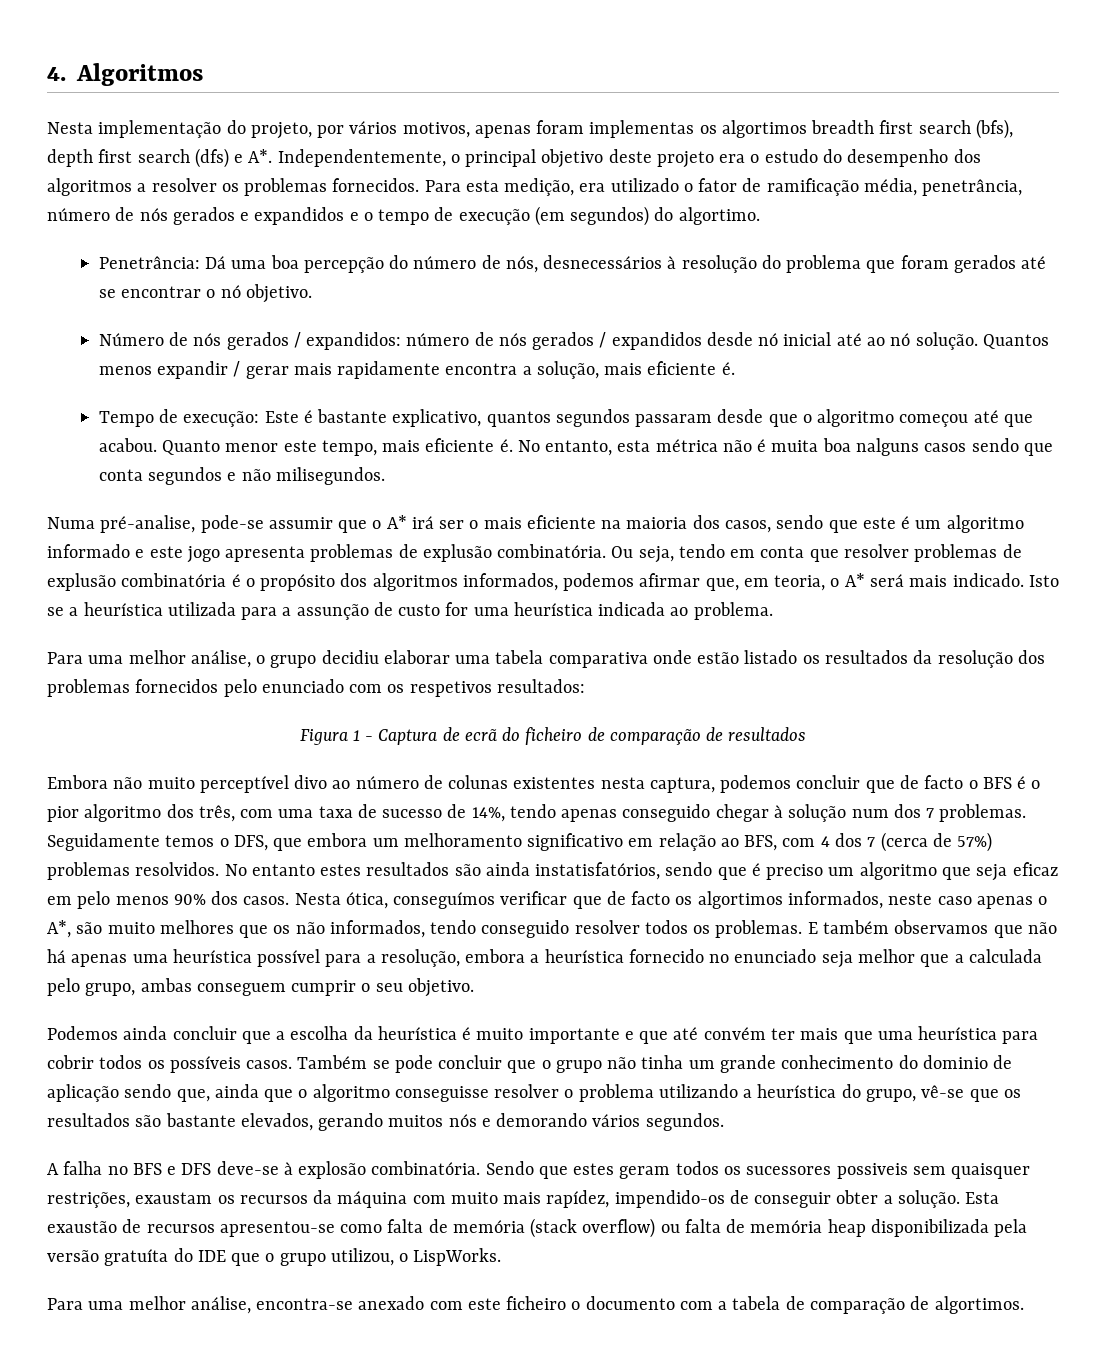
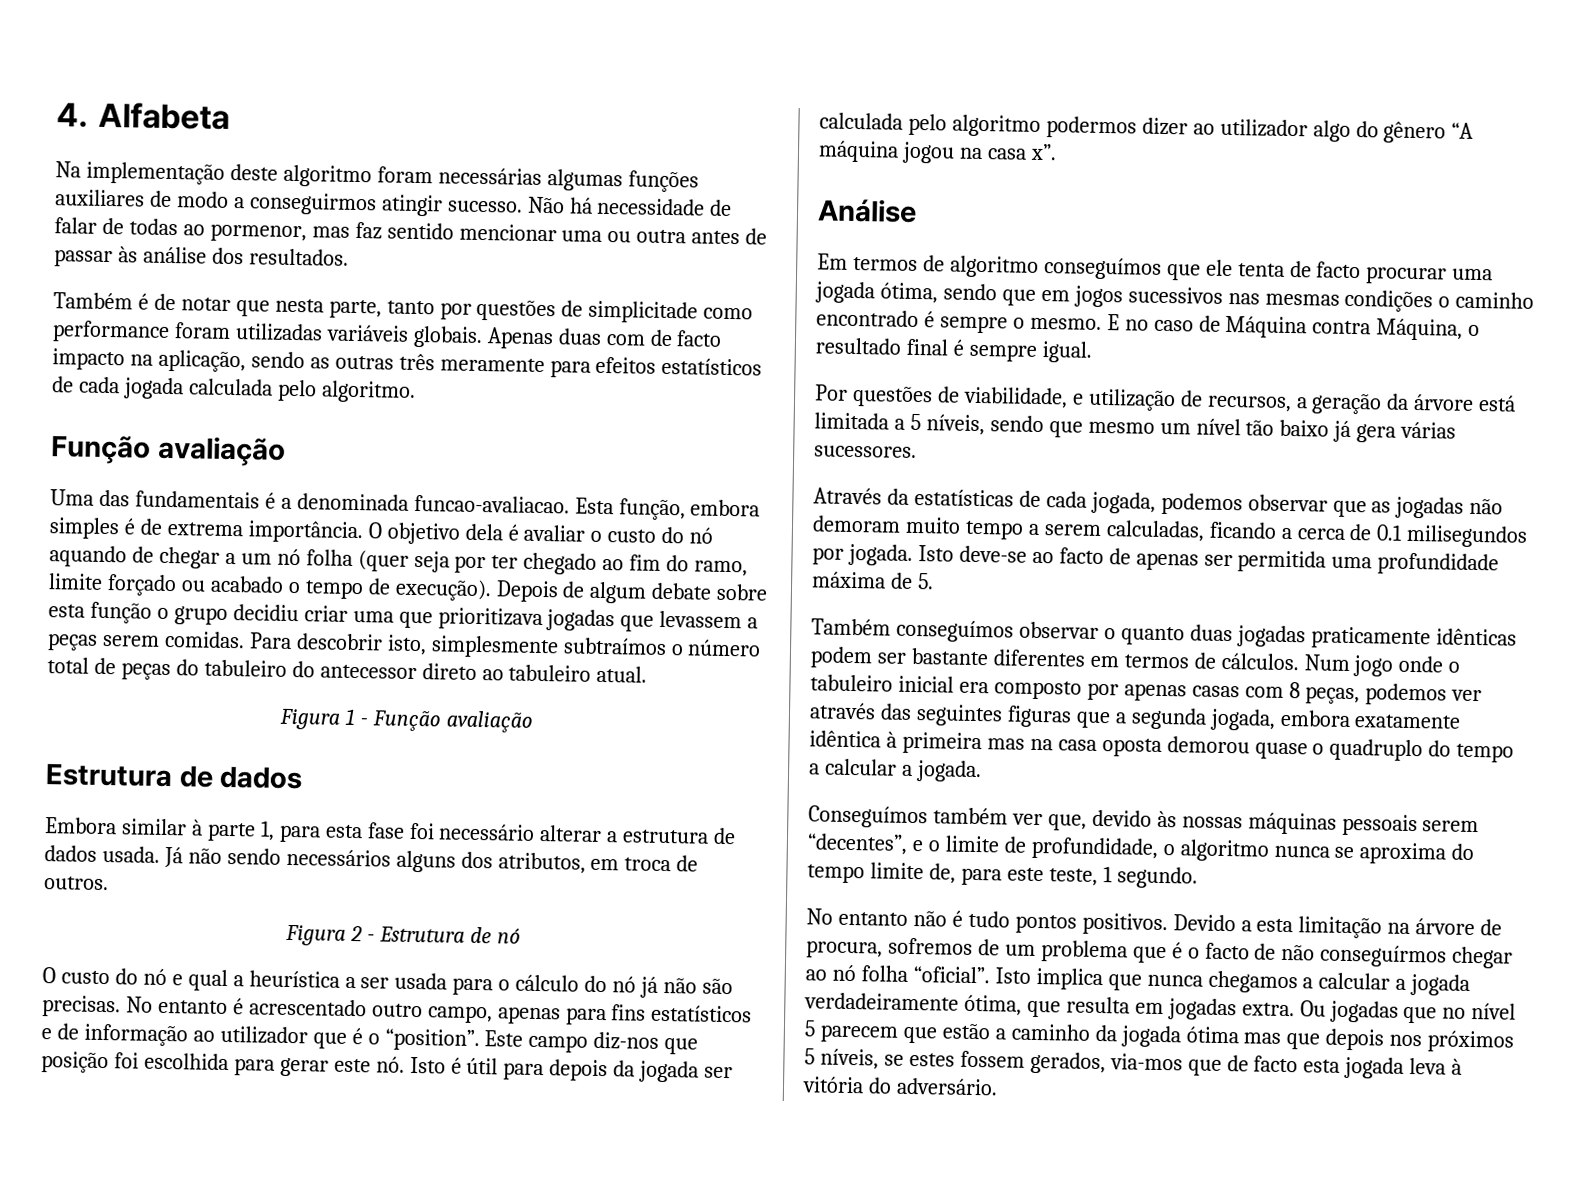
[76,63,204,86] [47,119,1013,139] [47,148,981,168] [47,178,1023,196] [47,206,760,226] [98,255,1047,273] [98,284,312,303] [98,332,1049,350] [98,361,735,379] [98,409,1033,427] [98,438,1053,456] [98,467,385,485] [47,515,1024,533] [47,544,1022,563] [47,573,1059,591] [47,602,773,620] [47,650,1045,668] [47,679,585,697] [299,727,807,745] [47,775,1041,793] [47,804,1027,822] [47,832,993,852] [47,862,1058,881] [47,891,1048,909] [47,920,1057,938] [47,949,1042,968] [47,978,474,997] [47,1026,1039,1044] [47,1055,1013,1073] [47,1084,1021,1102] [47,1113,724,1131] [47,1161,1031,1179] [47,1190,1000,1208] [47,1218,1028,1238] [47,1248,502,1266] [47,1296,1024,1314] Algoritmos // Nesta implementação do projeto, por vários motivos, apenas foram implementas os algortimos breadth first search (bfs), depth first search (dfs) e A*. Independentemente, o principal objetivo deste projeto era o estudo do desempenho dos algoritmos a resolver os problemas fornecidos. Para esta medição, era utilizado o fator de ramificação média, penetrância, número de nós gerados e expandidos e o tempo de execução (em segundos) do algortimo. // Penetrância: Dá uma boa percepção do número de nós, desnecessários à resolução do problema que foram gerados até se encontrar o nó objetivo. // Número de nós gerados / expandidos: número de nós gerados / expandidos desde nó inicial até ao nó solução. Quantos menos expandir / gerar mais rapidamente encontra a solução, mais eficiente é. // Tempo de execução: Este é bastante explicativo, quantos segundos passaram desde que o algoritmo começou até que acabou. Quanto menor este tempo, mais eficiente é. No entanto, esta métrica não é muita boa nalguns casos sendo que conta segundos e não milisegundos. // Numa pré-analise, pode-se assumir que o A* irá ser o mais eficiente na maioria dos casos, sendo que este é um algoritmo informado e este jogo apresenta problemas de explusão combinatória. Ou seja, tendo em conta que resolver problemas de explusão combinatória é o propósito dos algoritmos informados, podemos afirmar que, em teoria, o A* será mais indicado. Isto se a heurística utilizada para a assunção de custo for uma heurística indicada ao problema. // Para uma melhor análise, o grupo decidiu elaborar uma tabela comparativa onde estão listado os resultados da resolução dos problemas fornecidos pelo enunciado com os respetivos resultados: // Figura 1 - Captura de ecrã do ficheiro de comparação de resultados // Embora não muito perceptível divo ao número de colunas existentes nesta captura, podemos concluir que de facto o BFS é o pior algoritmo dos três, com uma taxa de sucesso de 14%, tendo apenas conseguido chegar à solução num dos 7 problemas. Seguidamente temos o DFS, que embora um melhoramento significativo em relação ao BFS, com 4 dos 7 (cerca de 57%) problemas resolvidos. No entanto estes resultados são ainda instatisfatórios, sendo que é preciso um algoritmo que seja eficaz em pelo menos 90% dos casos. Nesta ótica, conseguímos verificar que de facto os algortimos informados, neste caso apenas o A*, são muito melhores que os não informados, tendo conseguido resolver todos os problemas. E também observamos que não há apenas uma heurística possível para a resolução, embora a heurística fornecido no enunciado seja melhor que a calculada pelo grupo, ambas conseguem cumprir o seu objetivo. // Podemos ainda concluir que a escolha da heurística é muito importante e que até convém ter mais que uma heurística para cobrir todos os possíveis casos. Também se pode concluir que o grupo não tinha um grande conhecimento do dominio de aplicação sendo que, ainda que o algoritmo conseguisse resolver o problema utilizando a heurística do grupo, vê-se que os resultados são bastante elevados, gerando muitos nós e demorando vários segundos. // A falha no BFS e DFS deve-se à explosão combinatória. Sendo que estes geram todos os sucessores possiveis sem quaisquer restrições, exaustam os recursos da máquina com muito mais rapídez, impendido-os de conseguir obter a solução. Esta exaustão de recursos apresentou-se como falta de memória (stack overflow) ou falta de memória heap disponibilizada pela versão gratuíta do IDE que o grupo utilizou, o LispWorks. // Para uma melhor análise, encontra-se anexado com este ficheiro o documento com a tabela de comparação de algortimos. -> [98,101,230,130] [55,161,699,193] [55,189,733,217] [54,217,768,245] [54,246,349,268] [53,292,754,324] [52,320,723,350] [52,348,763,378] [52,376,416,403] [50,435,286,467] [50,489,761,521] [49,517,714,545] [49,545,749,577] [48,573,769,604] [48,601,759,632] [47,630,762,659] [47,657,648,683] [279,708,533,733] [45,763,304,790] [44,817,737,845] [44,845,699,874] [44,876,109,891] [285,924,521,946] [42,967,733,998] [42,995,753,1026] [41,1023,699,1055] [41,1051,734,1083] [819,112,1475,144] [818,140,1057,164] [817,198,917,223] [817,253,1494,285] [815,281,1535,313] [816,309,1481,341] [815,337,1092,363] [815,384,1517,415] [814,412,1457,443] [814,445,917,459] [813,487,1504,519] [812,515,1529,548] [812,543,1500,576] [812,571,934,590] [811,618,1517,650] [810,646,1461,677] [810,674,1483,706] [809,702,1462,731] [809,730,1515,763] [809,758,982,783] [808,805,1480,837] [807,833,1475,865] [807,862,1198,889] [806,908,1503,939] [806,937,1514,969] [805,964,1471,996] [804,992,1517,1024] [804,1020,1515,1053] [804,1048,1463,1079] [802,1076,998,1096] Alfabeta // Na implementação deste algoritmo foram necessárias algumas funções auxiliares de modo a conseguirmos atingir sucesso. Não há necessidade de falar de todas ao pormenor, mas faz sentido mencionar uma ou outra antes de passar às análise dos resultados. // Também é de notar que nesta parte, tanto por questões de simplicitade como performance foram utilizadas variáveis globais. Apenas duas com de facto impacto na aplicação, sendo as outras três meramente para efeitos estatísticos de cada jogada calculada pelo algoritmo. // Função avaliação // Uma das fundamentais é a denominada funcao-avaliacao. Esta função, embora simples é de extrema importância. O objetivo dela é avaliar o custo do nó aquando de chegar a um nó folha (quer seja por ter chegado ao fim do ramo, limite forçado ou acabado o tempo de execução). Depois de algum debate sobre esta função o grupo decidiu criar uma que prioritizava jogadas que levassem a peças serem comidas. Para descobrir isto, simplesmente subtraímos o número total de peças do tabuleiro do antecessor direto ao tabuleiro atual. // Figura 1 - Função avaliação // Estrutura de dados // Embora similar à parte 1, para esta fase foi necessário alterar a estrutura de dados usada. Já não sendo necessários alguns dos atributos, em troca de outros. // Figura 2 - Estrutura de nó // O custo do nó e qual a heurística a ser usada para o cálculo do nó já não são precisas. No entanto é acrescentado outro campo, apenas para fins estatísticos e de informação ao utilizador que é o “position”. Este campo diz-nos que posição foi escolhida para gerar este nó. Isto é útil para depois da jogada ser calculada pelo algoritmo podermos dizer ao utilizador algo do gênero “A máquina jogou na casa x”. // Análise // Em termos de algoritmo conseguímos que ele tenta de facto procurar uma jogada ótima, sendo que em jogos sucessivos nas mesmas condições o caminho encontrado é sempre o mesmo. E no caso de Máquina contra Máquina, o resultado final é sempre igual. // Por questões de viabilidade, e utilização de recursos, a geração da árvore está limitada a 5 níveis, sendo que mesmo um nível tão baixo já gera várias sucessores. // Através da estatísticas de cada jogada, podemos observar que as jogadas não demoram muito tempo a serem calculadas, ficando a cerca de 0.1 milisegundos por jogada. Isto deve-se ao facto de apenas ser permitida uma profundidade máxima de 5. // Também conseguímos observar o quanto duas jogadas praticamente idênticas podem ser bastante diferentes em termos de cálculos. Num jogo onde o tabuleiro inicial era composto por apenas casas com 8 peças, podemos ver através das seguintes figuras que a segunda jogada, embora exatamente idêntica à primeira mas na casa oposta demorou quase o quadruplo do tempo a calcular a jogada. // Conseguímos também ver que, devido às nossas máquinas pessoais serem “decentes”, e o limite de profundidade, o algoritmo nunca se aproxima do tempo limite de, para este teste, 1 segundo. // No entanto não é tudo pontos positivos. Devido a esta limitação na árvore de procura, sofremos de um problema que é o facto de não conseguírmos chegar ao nó folha “oficial”. Isto implica que nunca chegamos a calcular a jogada verdadeiramente ótima, que resulta em jogadas extra. Ou jogadas que no nível 5 parecem que estão a caminho da jogada ótima mas que depois nos próximos 5 níveis, se estes fossem gerados, via-mos que de facto esta jogada leva à vitória do adversário.

